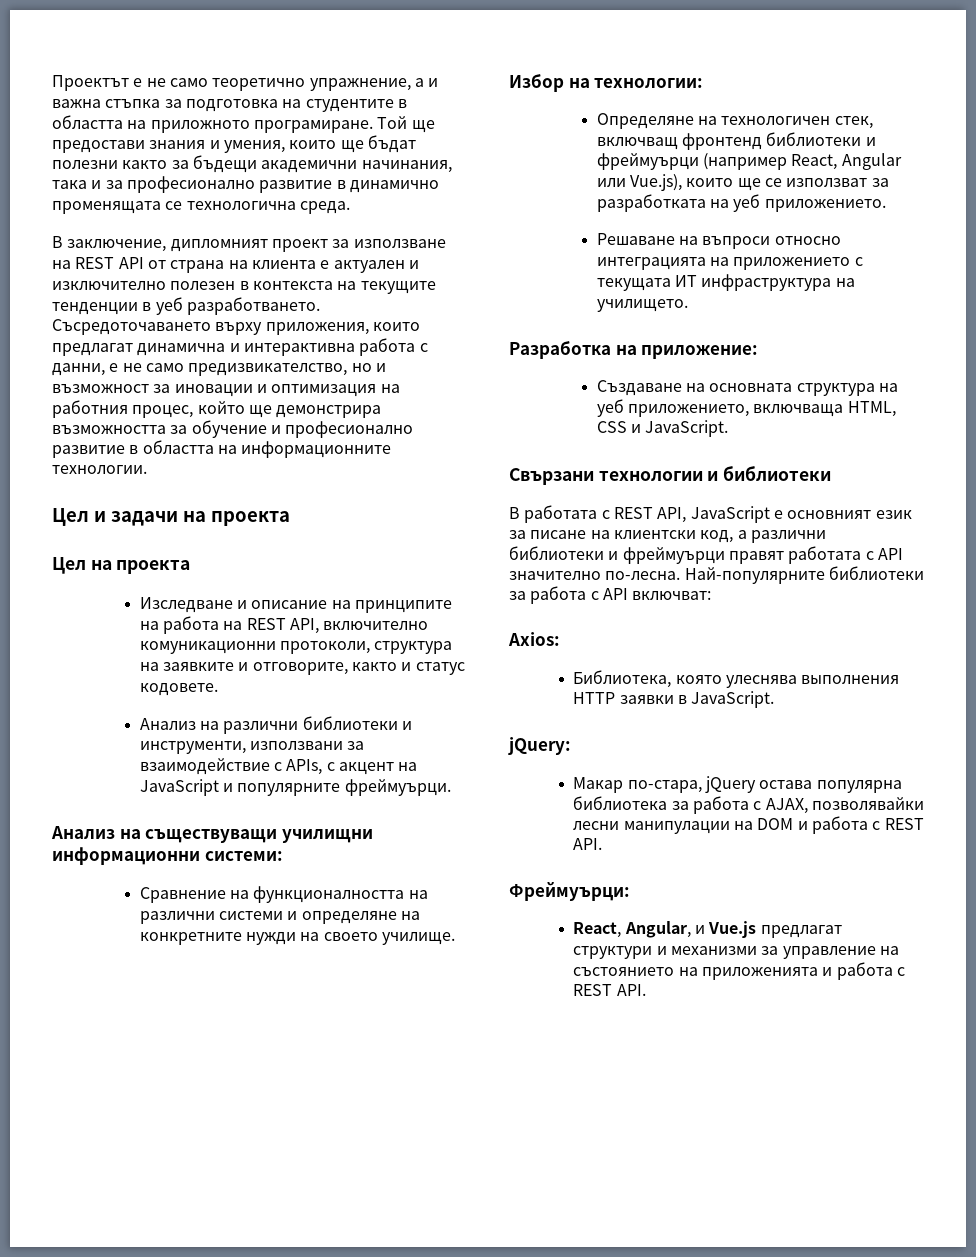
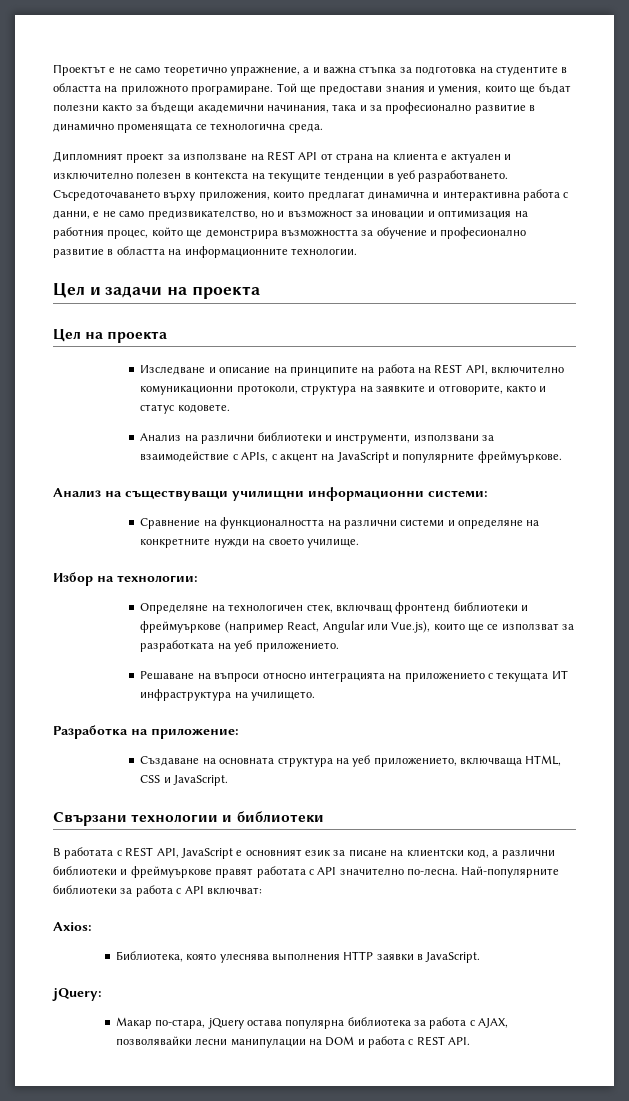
[52,236,268,252] В заключение, дипломният -> [53,151,123,162] Дипломният
[344,779,451,796] фреймуърци. -> [477,451,562,463] фреймуъркове.
[596,153,699,170] фреймуърци -> [140,621,222,633] фреймуъркове
[622,547,725,564] фреймуърци -> [130,866,212,878] фреймуъркове
[509,882,630,901] [573,921,842,938] [573,946,899,959] [573,962,905,980] [573,984,646,996] // Фреймуърци: // React, Angular, и Vue.js предлагат структури и механизми за управление на състоянието на приложенията и работа с REST API. -> (471, 1041) none

